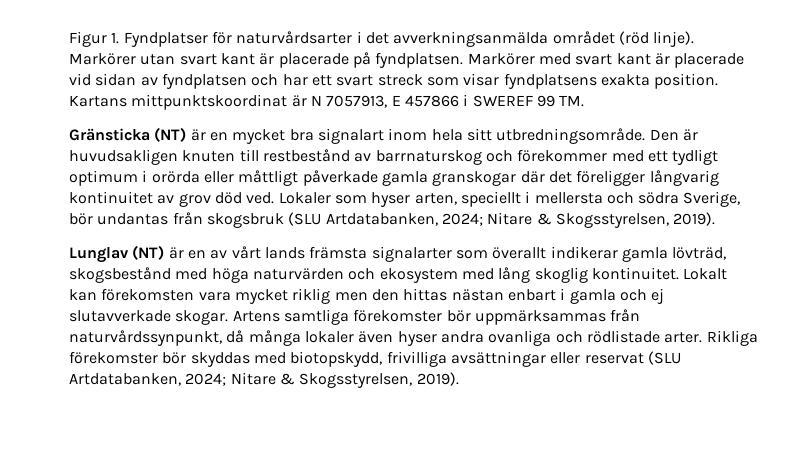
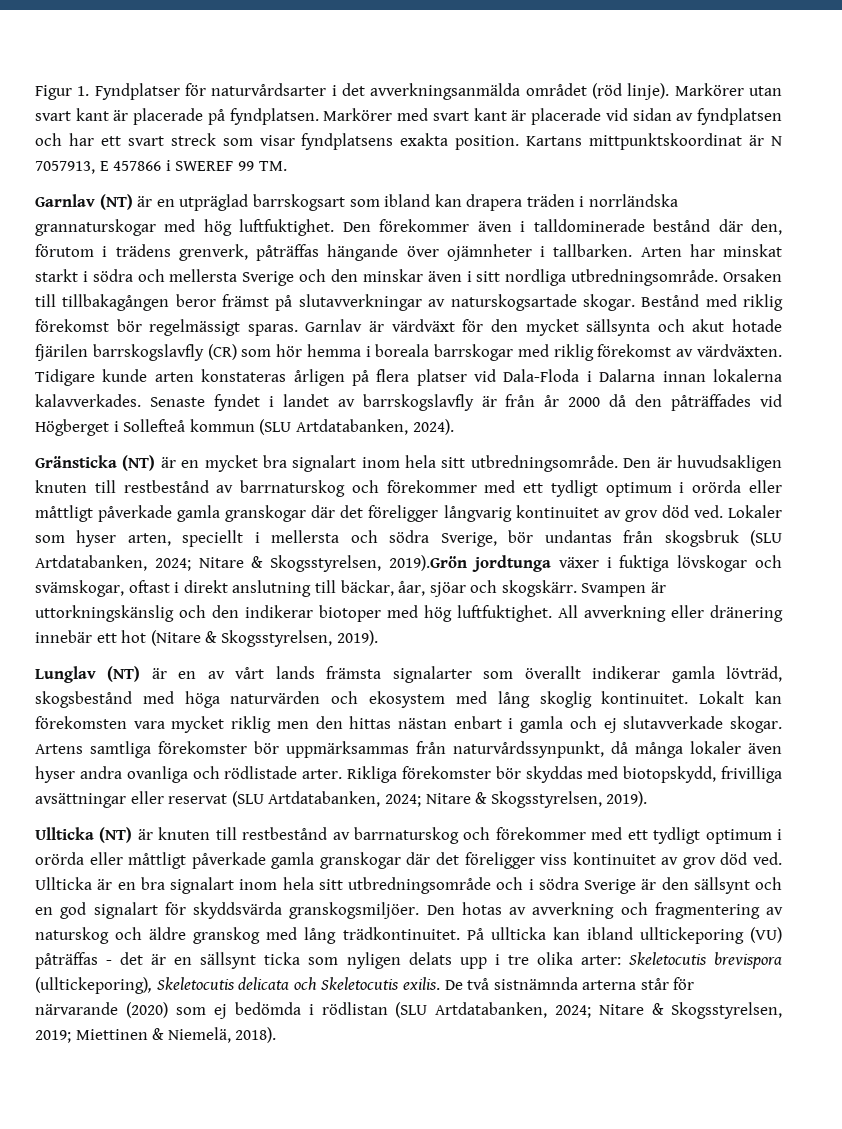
(585, 101) none -> [35,194,679,211] [35,219,782,236] [35,244,782,261] [35,269,782,286] [35,294,784,311] [35,319,782,336] [35,344,782,361] [35,369,782,386] [35,394,783,411] [35,419,454,436] // Garnlav (NT) är en utpräglad barrskogsart som ibland kan drapera träden i norrländska grannaturskogar med hög luftfuktighet. Den förekommer även i talldominerade bestånd där den, förutom i trädens grenverk, påträffas hängande över ojämnheter i tallbarken. Arten har minskat starkt i södra och mellersta Sverige och den minskar även i sitt nordliga utbredningsområde. Orsaken till tillbakagången beror främst på slutavverkningar av naturskogsartade skogar. Bestånd med riklig förekomst bör regelmässigt sparas. Garnlav är värdväxt för den mycket sällsynta och akut hotade fjärilen barrskogslavfly (CR) som hör hemma i boreala barrskogar med riklig förekomst av värdväxten. Tidigare kunde arten konstateras årligen på flera platser vid Dala-Floda i Dalarna innan lokalerna kalavverkades. Senaste fyndet i landet av barrskogslavfly är från år 2000 då den påträffades vid Högberget i Sollefteå kommun (SLU Artdatabanken, 2024).
(669, 220) none -> [389,555,783,572] [35,580,667,597] [35,605,783,622] [35,630,332,647] 2019).Grön jordtunga växer i fuktiga lövskogar och svämskogar, oftast i direkt anslutning till bäckar, åar, sjöar och skogskärr. Svampen är uttorkningskänslig och den indikerar biotoper med hög luftfuktighet. All avverkning eller dränering innebär ett hot (Nitare & Skogsstyrelsen,
(459, 379) none -> [35,827,783,844] [35,852,782,869] [35,877,782,894] [35,902,783,919] [35,927,783,944] [35,952,782,969] [35,977,695,994] [35,1002,782,1019] [35,1027,277,1043] // Ullticka (NT) är knuten till restbestånd av barrnaturskog och förekommer med ett tydligt optimum i orörda eller måttligt påverkade gamla granskogar där det föreligger viss kontinuitet av grov död ved. Ullticka är en bra signalart inom hela sitt utbredningsområde och i södra Sverige är den sällsynt och en god signalart för skyddsvärda granskogsmiljöer. Den hotas av avverkning och fragmentering av naturskog och äldre granskog med lång trädkontinuitet. På ullticka kan ibland ulltickeporing (VU) påträffas - det är en sällsynt ticka som nyligen delats upp i tre olika arter: Skeletocutis brevispora (ulltickeporing), Skeletocutis delicata och Skeletocutis exilis. De två sistnämnda arterna står för närvarande (2020) som ej bedömda i rödlistan (SLU Artdatabanken, 2024; Nitare & Skogsstyrelsen, 2019; Miettinen & Niemelä, 2018).

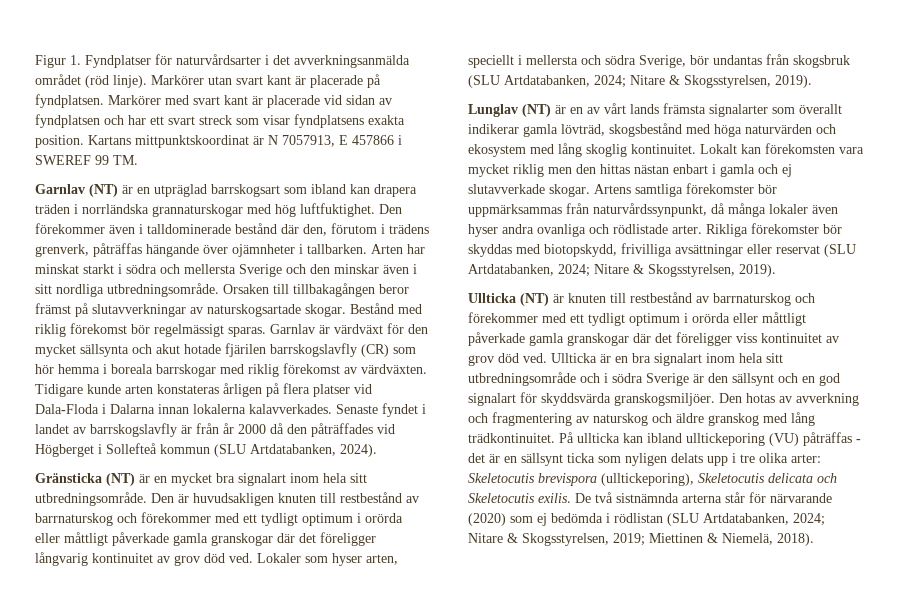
[389,555,783,572] [35,580,667,597] [35,605,783,622] [35,630,332,647] 2019).Grön jordtunga växer i fuktiga lövskogar och svämskogar, oftast i direkt anslutning till bäckar, åar, sjöar och skogskärr. Svampen är uttorkningskänslig och den indikerar biotoper med hög luftfuktighet. All avverkning eller dränering innebär ett hot (Nitare & Skogsstyrelsen, -> (771, 81) none

